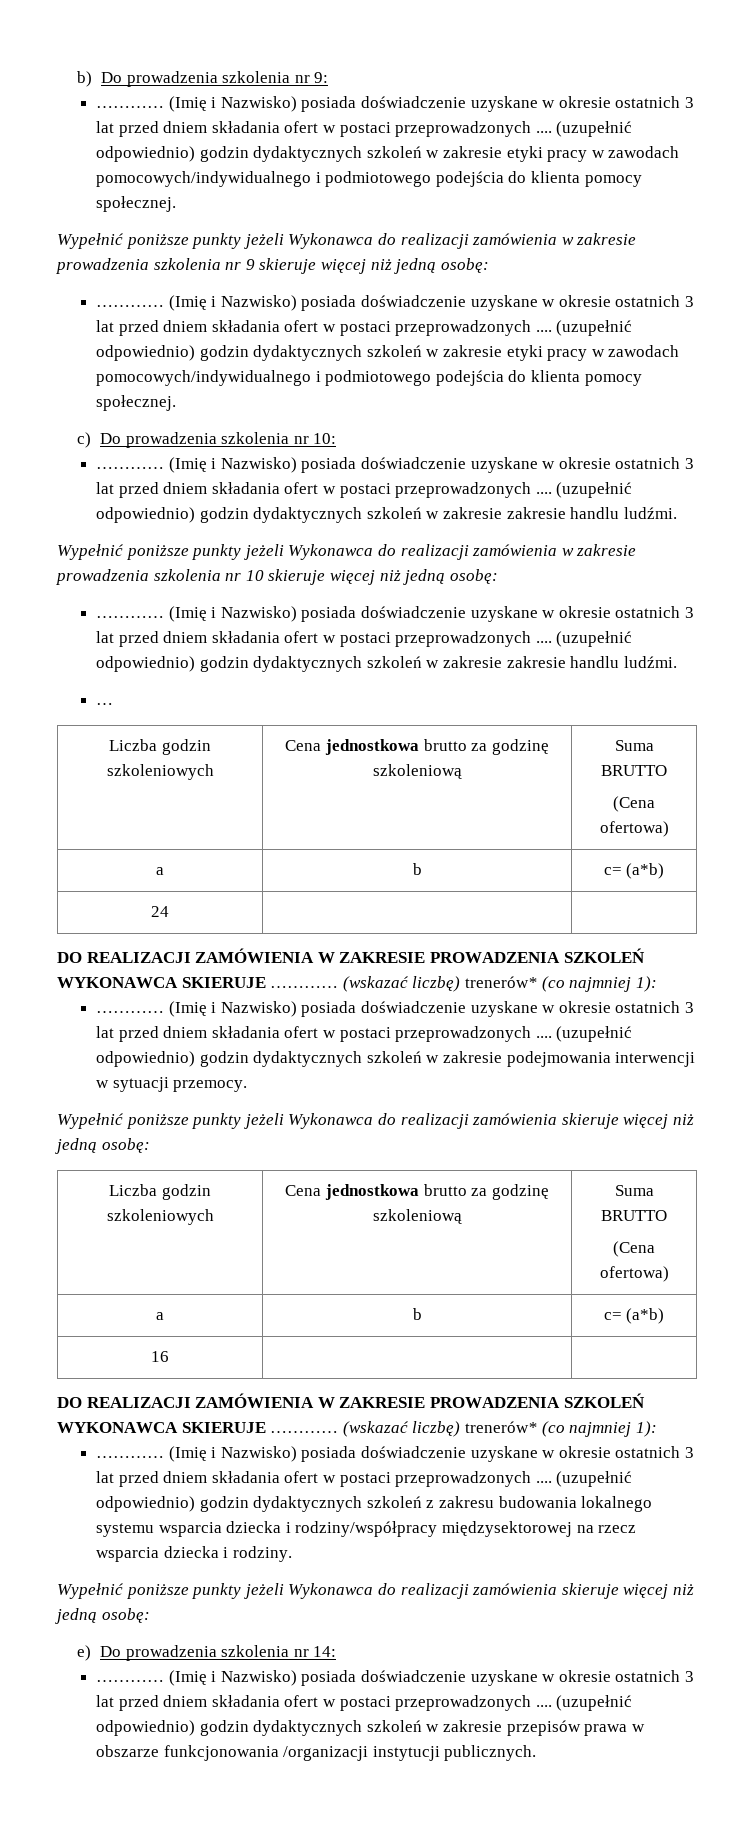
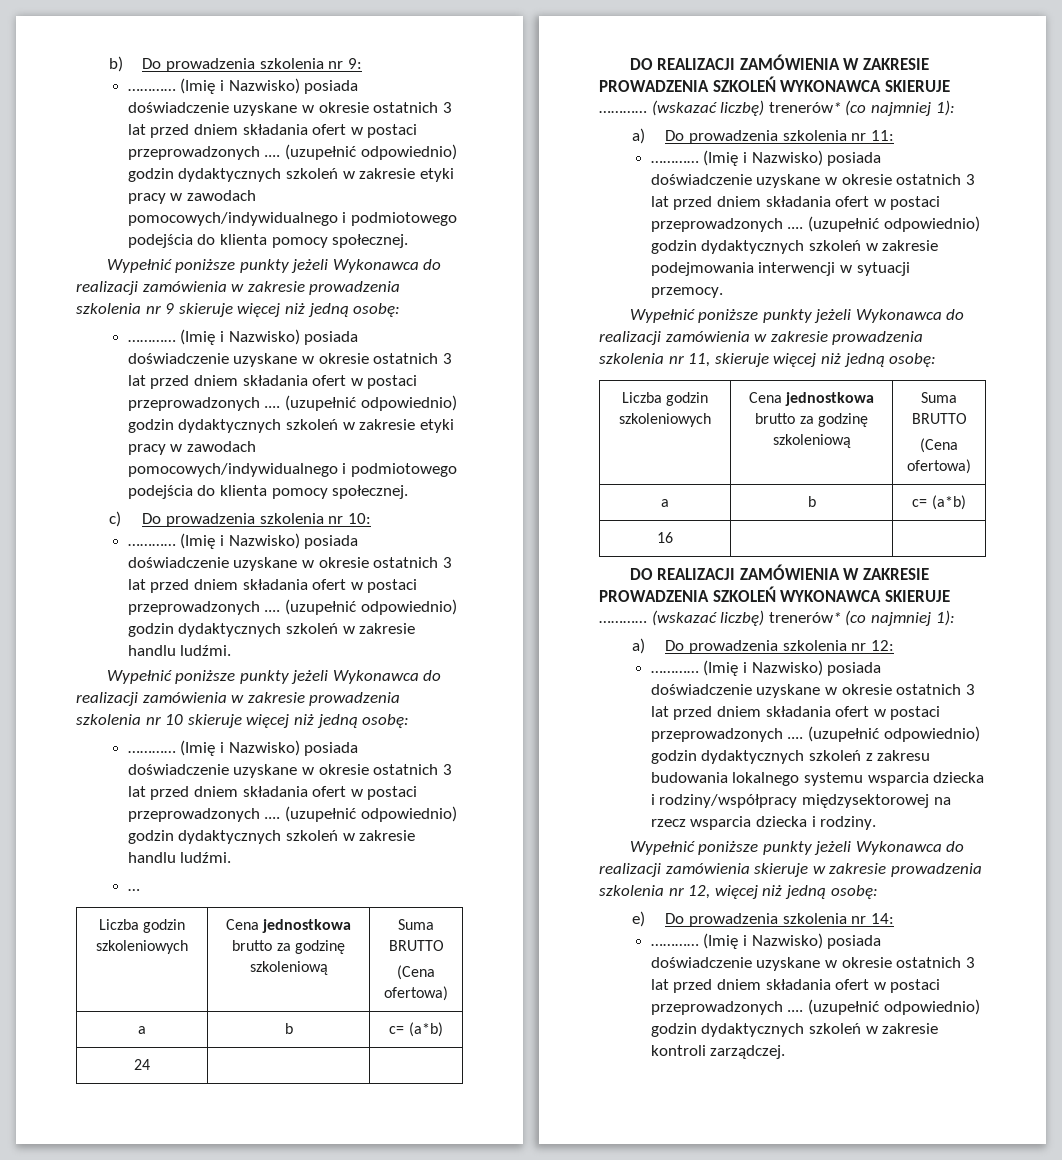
[506,507,566,519] zakresie -> (416, 628) none
[506,656,566,668] zakresie -> (416, 835) none
(657, 984) none -> [632,128,894,144] // a) Do prowadzenia szkolenia nr 11:
(558, 1119) none -> [754,331,924,345] [599,353,711,367] w zakresie prowadzenia szkolenia nr 11,
(657, 1429) none -> [632,638,894,654] // a) Do prowadzenia szkolenia nr 12:
(619, 1591) none -> [812,863,982,877] [599,885,711,899] w zakresie prowadzenia szkolenia nr 12,
[506,1720,645,1736] [96,1745,537,1761] przepisów prawa w obszarze funkcjonowania /organizacji instytucji publicznych. -> [650,1045,786,1059] kontroli zarządczej.

